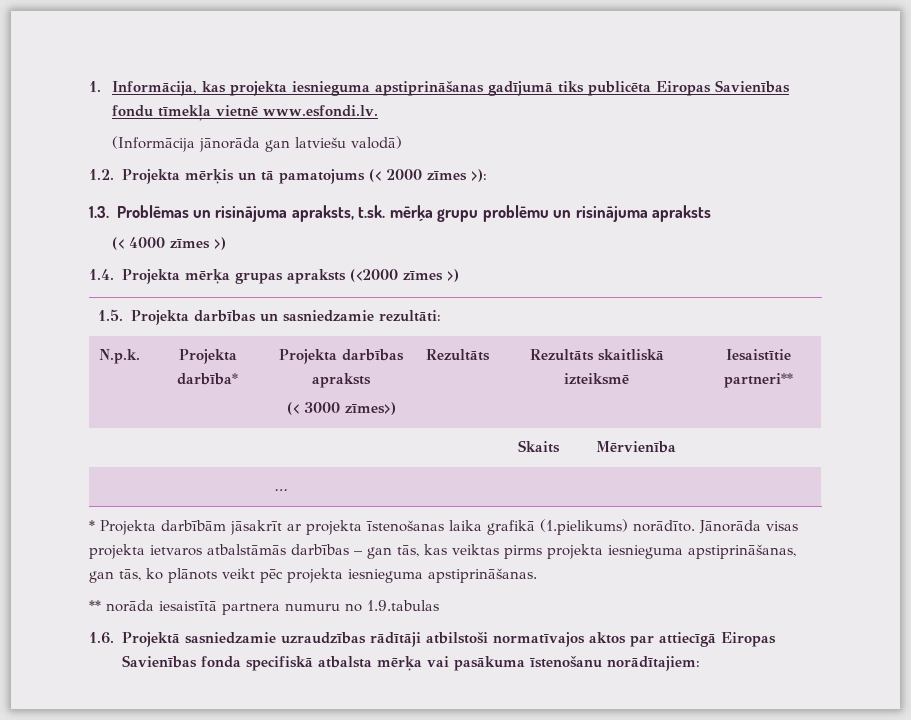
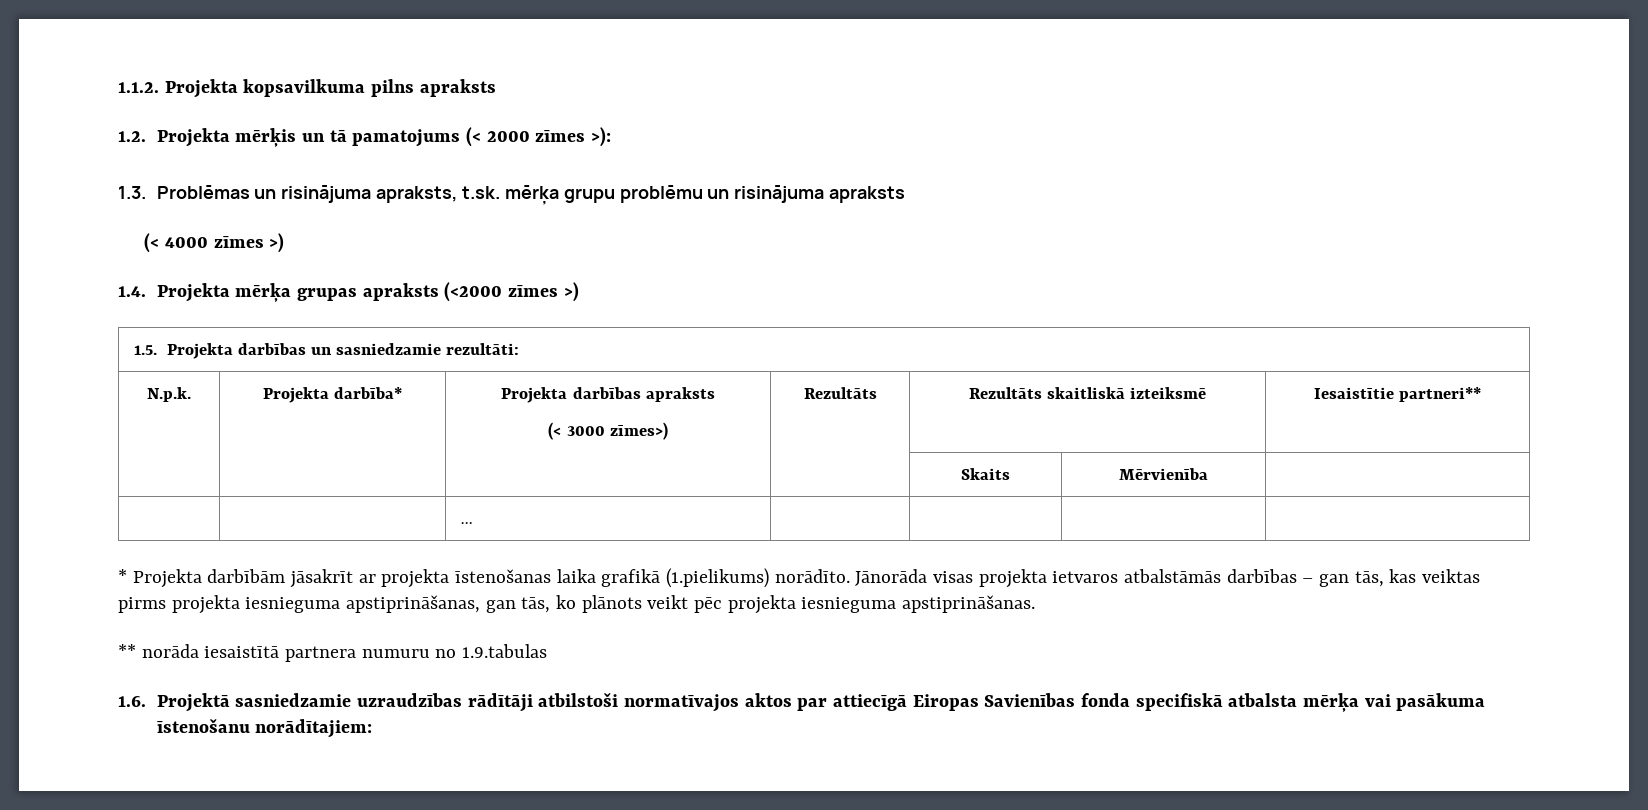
[89,80,791,96] [112,105,379,121] [112,136,403,152] 1. Informācija, kas projekta iesnieguma apstiprināšanas gadījumā tiks publicēta Eiropas Savienības fondu tīmekļa vietnē www.esfondi.lv. // (Informācija jānorāda gan latviešu valodā) -> [118,79,496,98] 1.1.2. Projekta kopsavilkuma pilns apraksts

